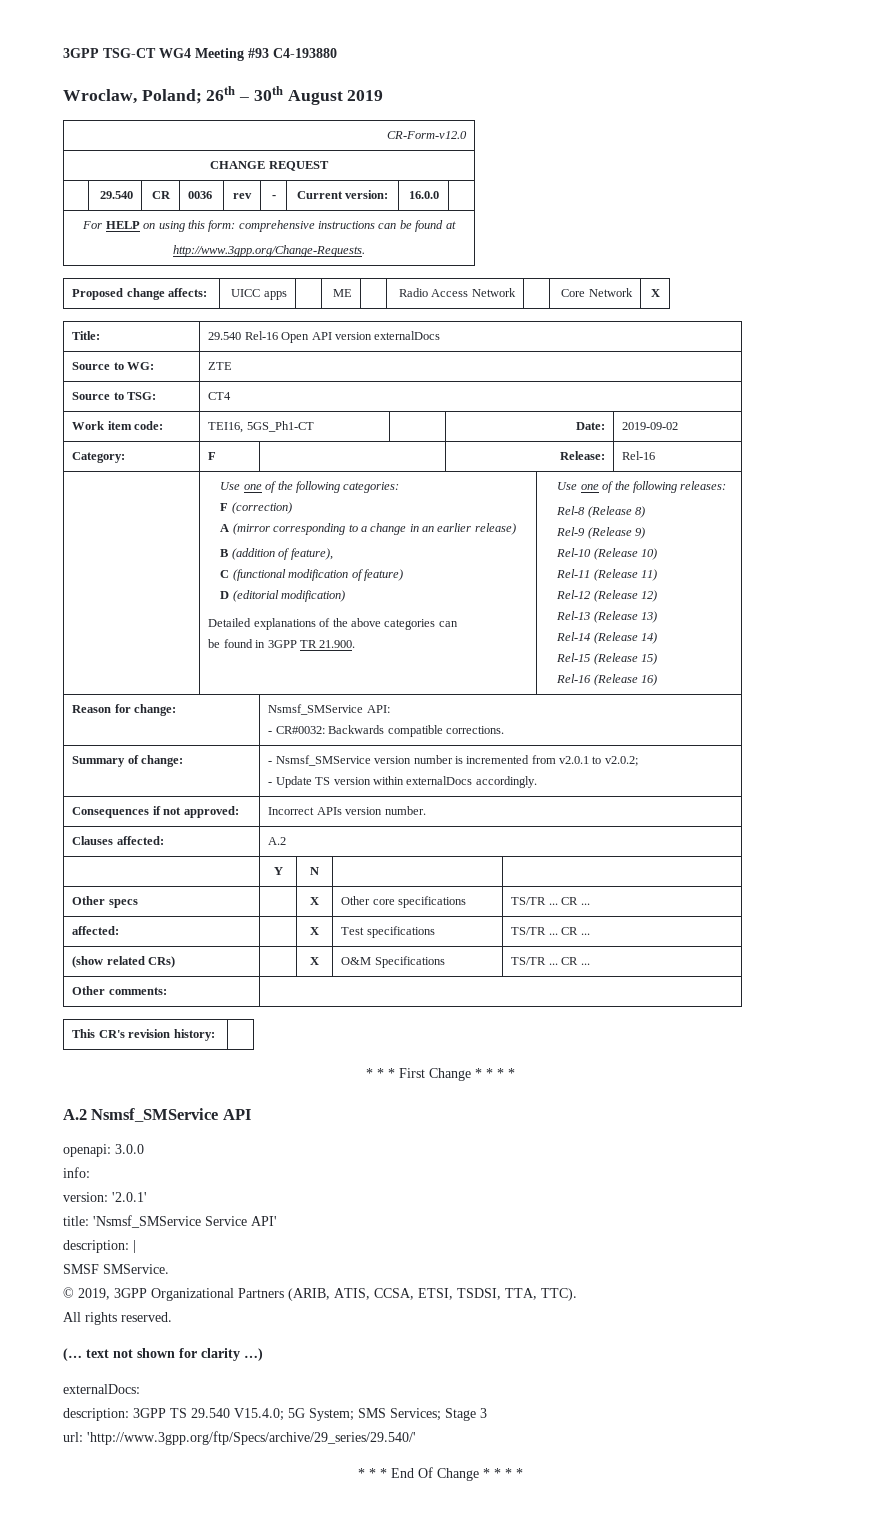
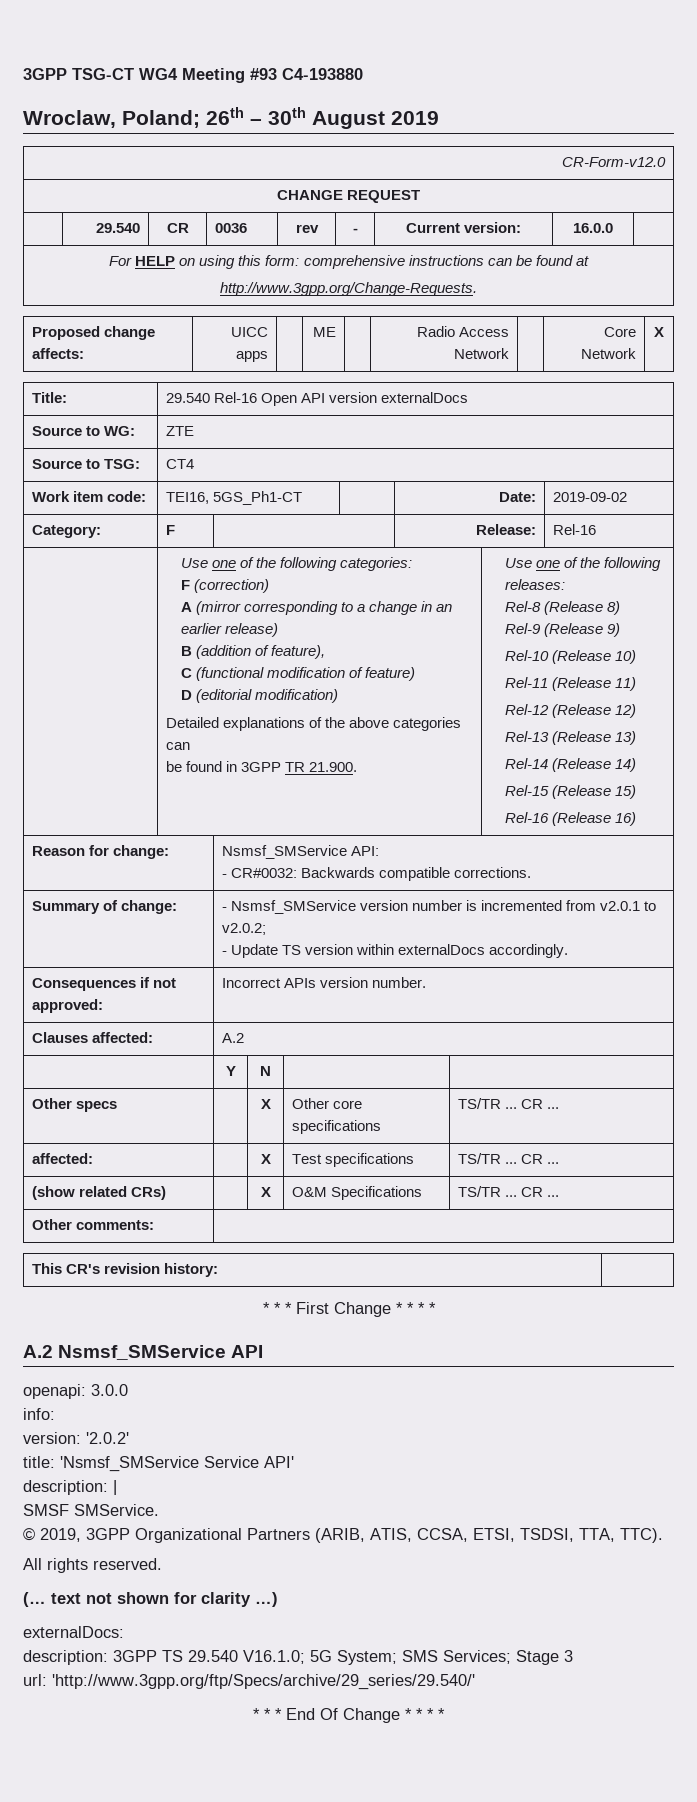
[112,1192,147,1202] '2.0.1' -> [86,1432,129,1444] '2.0.2'
[234,1408,284,1421] V15.4.0; -> [243,1650,305,1664] V16.1.0;

